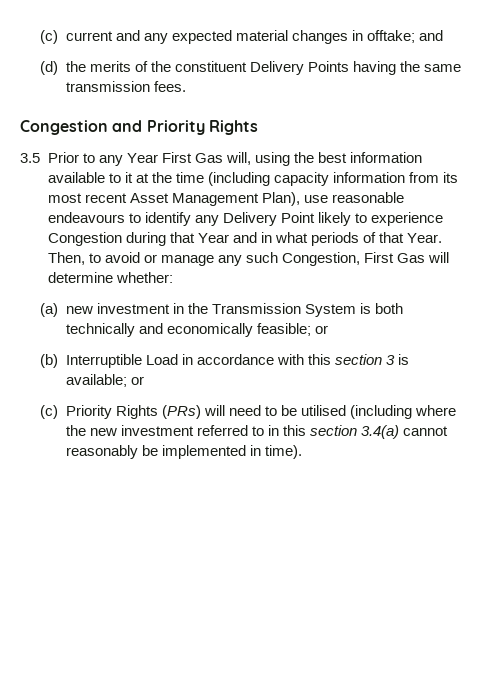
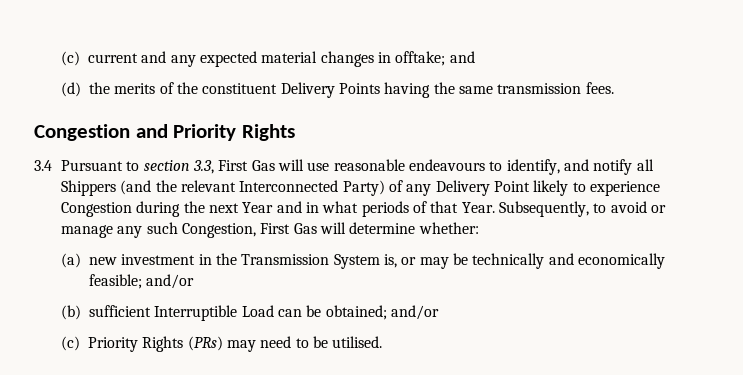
[20,152,423,166] [47,172,459,186] [47,192,404,206] [47,212,191,226] 3.5 Prior to any Year First Gas will, using the best information available to it at the time (including capacity information from its most recent Asset Management Plan), use reasonable endeavours to identify -> [34,159,654,175] [61,180,403,196] 3.4 Pursuant to section 3.3, First Gas will use reasonable endeavours to identify, and notify all Shippers (and the relevant Interconnected Party) of
[169,232,195,243] that -> [183,201,240,213] the next
[47,252,85,265] Then, -> [498,201,589,217] Subsequently,
[359,303,403,314] is both -> [383,253,468,269] is, or may be
[314,325,328,334] or -> [146,274,195,289] and/or
(59, 361) none -> [89,305,152,317] sufficient
[181,354,410,365] [65,374,144,387] in accordance with this section 3 is available; or -> [278,305,439,320] can be obtained; and/or
[203,405,225,416] will -> [227,340,257,352] may
[300,405,457,419] [65,425,449,439] [65,445,302,459] utilised (including where the new investment referred to in this section 3.4(a) cannot reasonably be implemented in time). -> [332,336,383,348] utilised.

